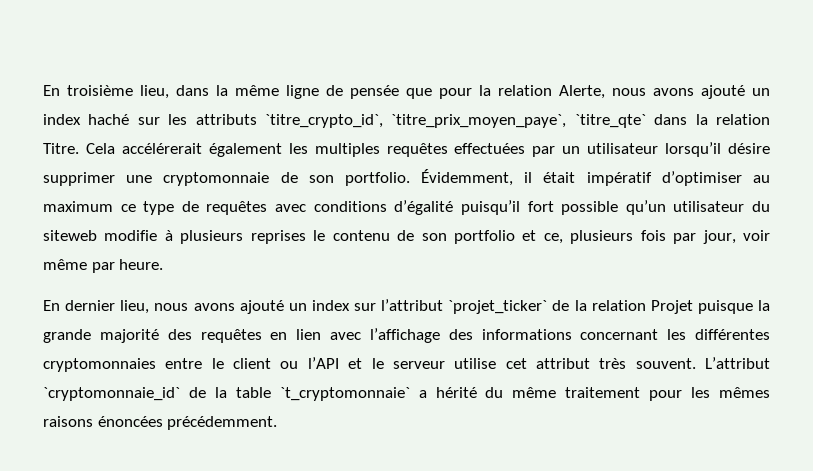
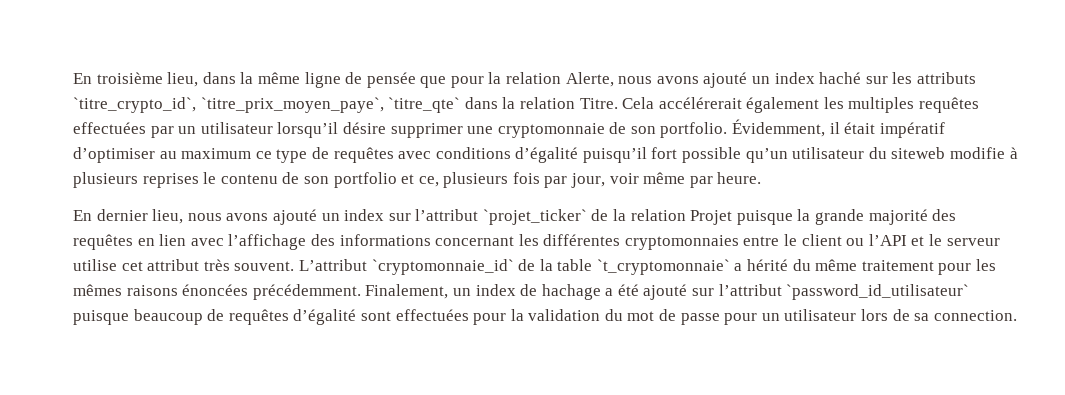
(278, 423) none -> [365,284,970,300] [73,309,1017,325] Finalement, un index de hachage a été ajouté sur l’attribut `password_id_utilisateur` puisque beaucoup de requêtes d’égalité sont effectuées pour la validation du mot de passe pour un utilisateur lors de sa connection.

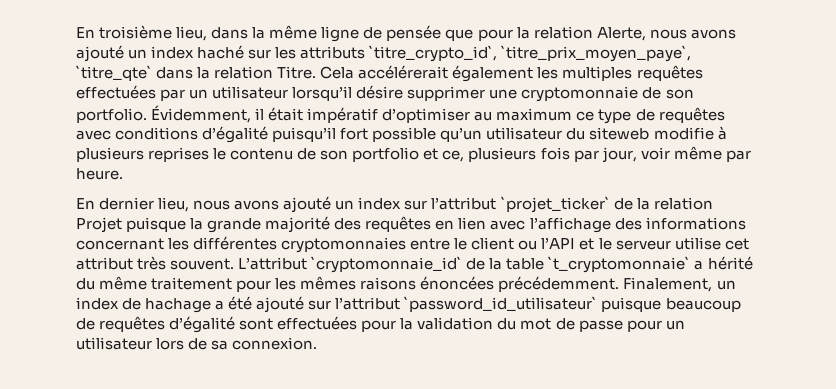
[933,310,1017,321] connection. -> [232,337,318,350] connexion.

